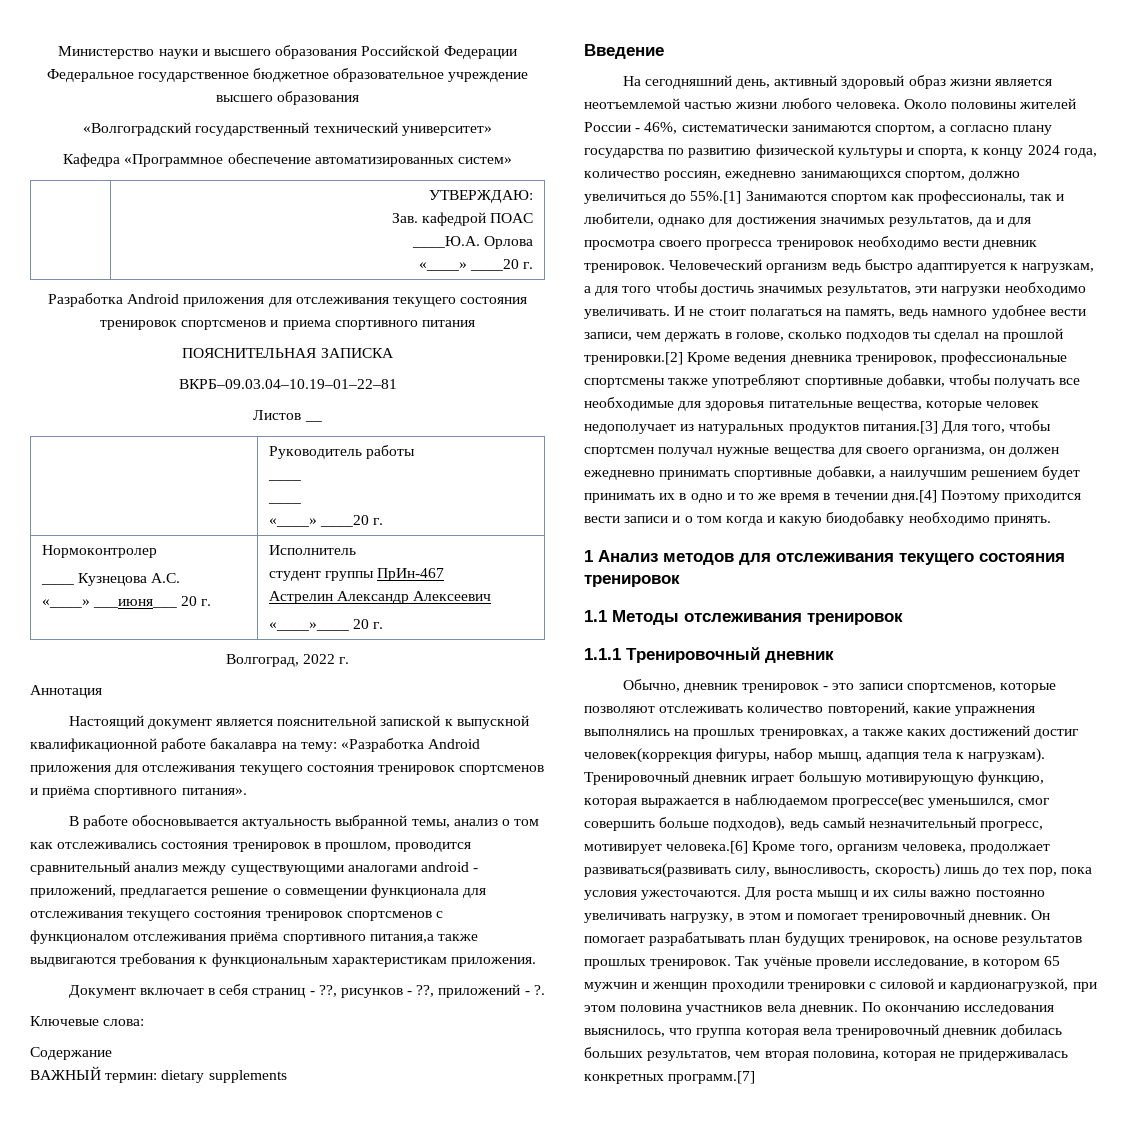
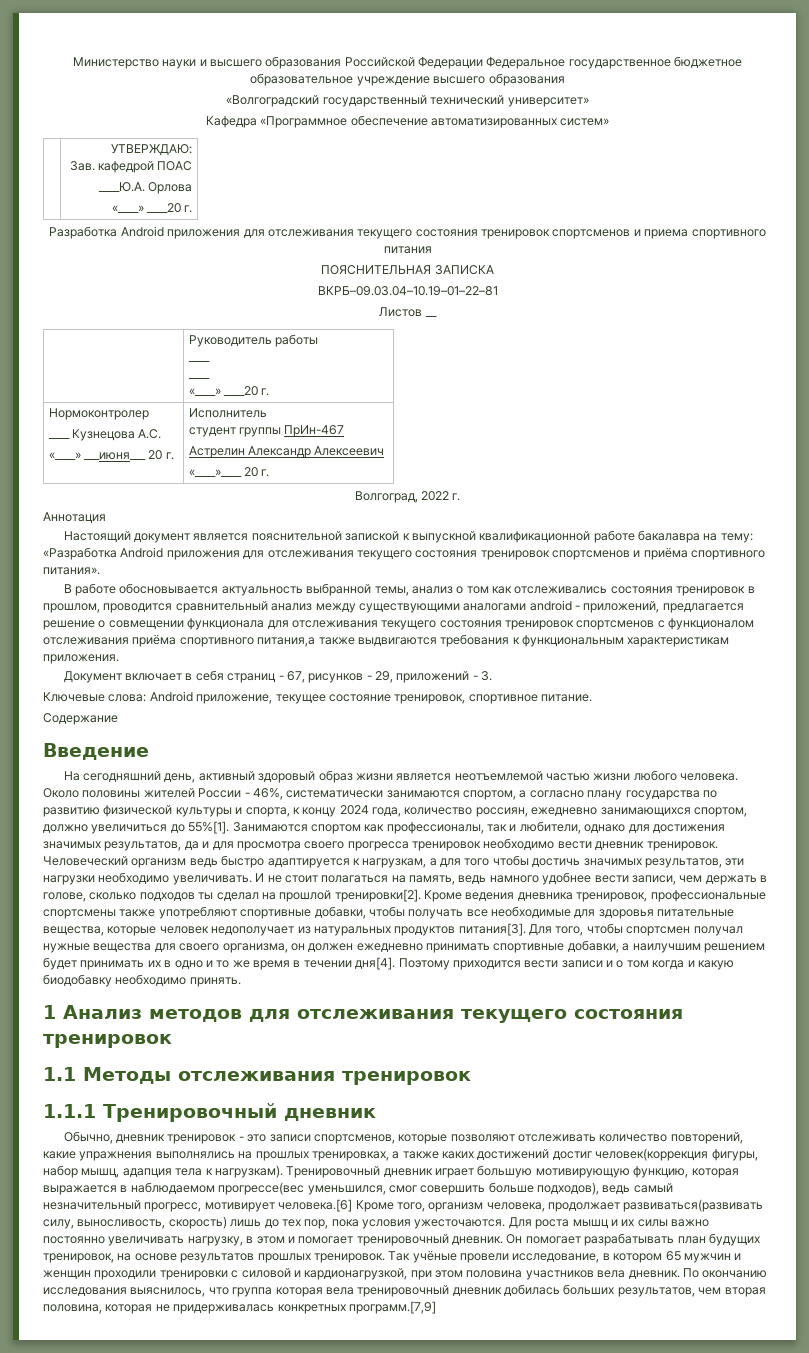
[318,985,337,997] ??, -> [286,671,305,683] 67,
[416,985,435,997] ??, -> [374,671,393,683] 29,
[533,985,545,995] ?. -> [481,671,493,681] 3.
[30,1047,112,1060] [30,1066,287,1083] // Содержание // ВАЖНЫЙ термин: dietary supplements -> [149,691,592,704] [43,713,118,725] Android приложение, текущее состояние тренировок, спортивное питание. // Содержание
[690,191,742,204] 55%.[1] -> [188,821,230,834] 55%[1].
[584,352,683,365] тренировки.[2] -> [334,889,421,902] тренировки[2].
[862,421,938,434] питания.[3] -> [458,923,526,936] питания[3].
[891,490,937,503] дня.[4] -> [355,957,396,970] дня[4].
[668,1071,756,1084] программ.[7] -> [348,1301,436,1314] программ.[7,9]

